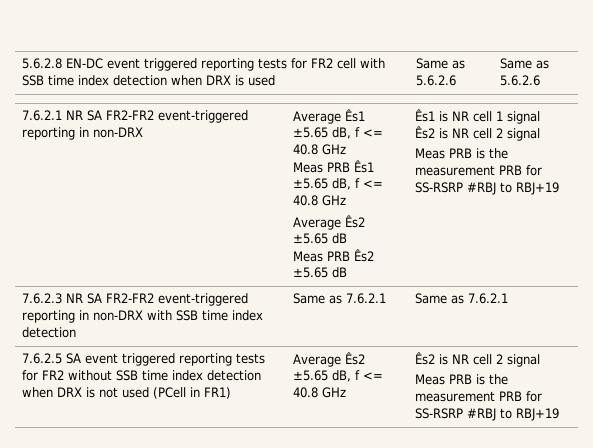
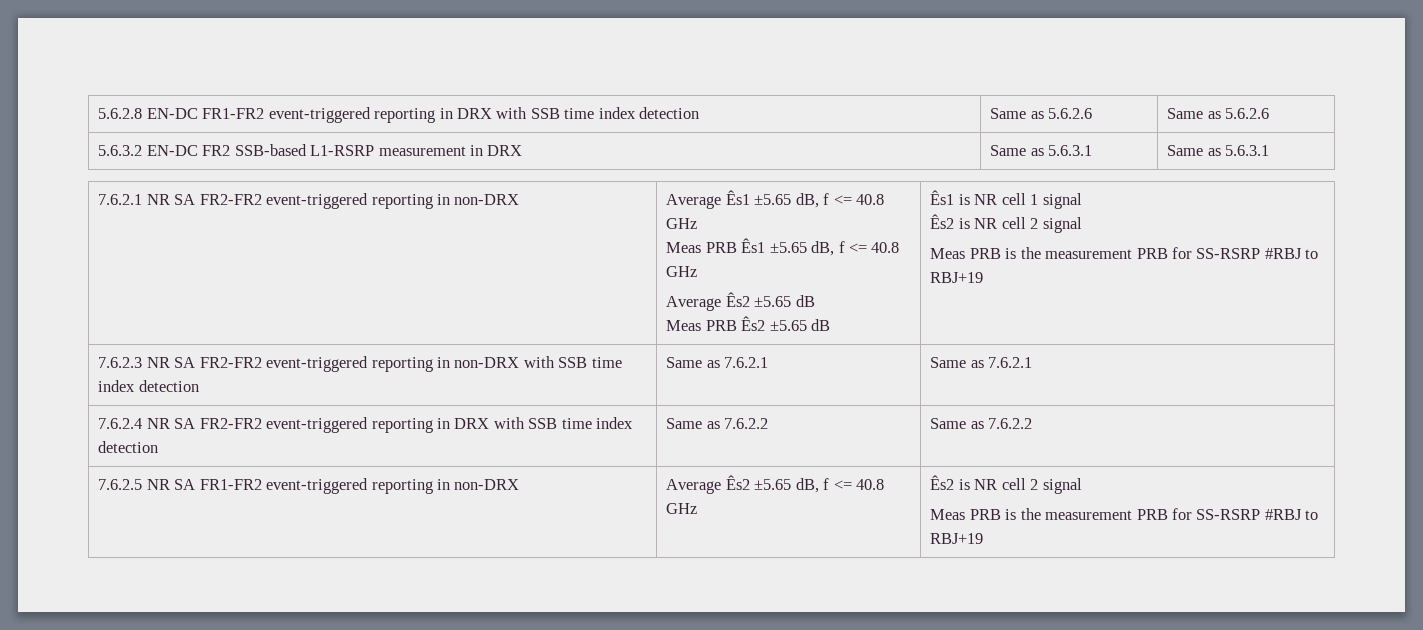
[106,58,385,71] [21,75,275,86] event triggered reporting tests for FR2 cell with SSB time index detection when DRX is used -> [202,107,700,123] FR1-FR2 event-triggered reporting in DRX with SSB time index detection
(540, 80) none -> [98,144,523,156] [990,145,1093,156] [1167,145,1270,156] // 5.6.3.2 EN-DC FR2 SSB-based L1-RSRP measurement in DRX | Same as 5.6.3.1 | Same as 5.6.3.1
[21,353,265,366] [21,370,261,381] [21,387,231,399] 7.6.2.5 SA event triggered reporting tests for FR2 without SSB time index detection when DRX is not used (PCell in FR1) -> [98,417,634,433] [98,441,159,453] [666,418,769,429] [930,418,1033,429] [98,478,520,494] 7.6.2.4 NR SA FR2-FR2 event-triggered reporting in DRX with SSB time index detection | Same as 7.6.2.2 | Same as 7.6.2.2 // 7.6.2.5 NR SA FR1-FR2 event-triggered reporting in non-DRX

